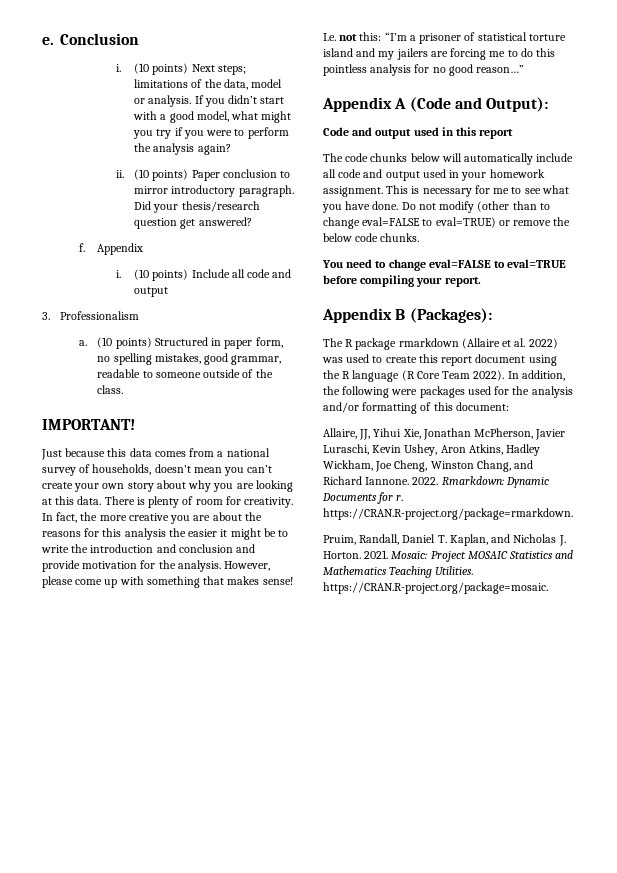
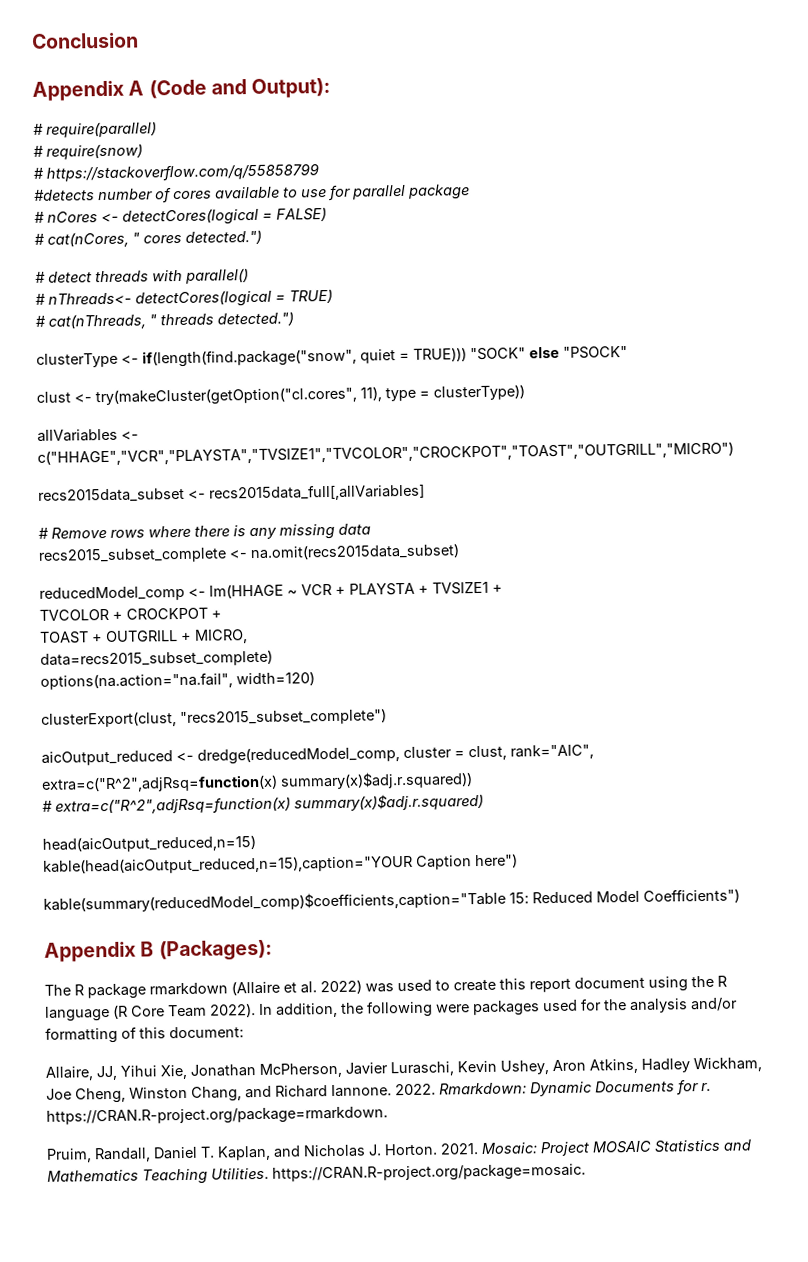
[42,37,54,45] e. -> (31, 40) none
[115,63,246,75] [134,79,283,90] [134,95,285,107] [133,111,292,123] [133,127,289,139] [134,143,231,155] [115,169,291,181] [134,185,294,197] [134,201,260,213] [134,217,252,229] [78,243,144,255] [115,269,292,281] [134,287,169,297] [42,311,140,320] [78,337,283,349] [97,353,282,365] [97,369,273,378] [97,385,124,394] [42,419,135,430] [41,448,270,460] [42,464,273,476] [42,480,293,492] [42,496,294,508] [42,512,262,524] [42,528,289,540] [41,544,256,553] [42,560,271,572] [42,576,293,588] [323,32,566,44] [323,48,556,60] [323,64,525,76] // i. (10 points) Next steps; limitations of the data, model or analysis. If you didn’t start with a good model, what might you try if you were to perform the analysis again? // ii. (10 points) Paper conclusion to mirror introductory paragraph. Did your thesis/research question get answered? // f. Appendix // i. (10 points) Include all code and output // 3. Professionalism // a. (10 points) Structured in paper form, no spelling mistakes, good grammar, readable to someone outside of the class. // IMPORTANT! // Just because this data comes from a national survey of households, doesn’t mean you can’t create your own story about why you are looking at this data. There is plenty of room for creativity. In fact, the more creative you are about the reasons for this analysis the easier it might be to write the introduction and conclusion and provide motivation for the analysis. However, please come up with something that makes sense! I.e. not this: “I’m a prisoner of statistical torture island and my jailers are forcing me to do this pointless analysis for no good reason…” -> (139, 40) none
[323,127,514,139] [323,153,574,165] [323,169,545,181] [323,185,569,197] [322,201,550,213] [323,217,571,229] [323,233,420,242] [322,259,567,271] [323,275,481,287] Code and output used in this report // The code chunks below will automatically include all code and output used in your homework assignment. This is necessary for me to see what you have done. Do not modify (other than to change eval=FALSE to eval=TRUE) or remove the below code chunks. // You need to change eval=FALSE to eval=TRUE before compiling your report. -> [33,121,157,138] [33,143,143,160] [33,163,320,183] [34,184,470,204] [34,207,327,226] [34,229,262,248] [35,268,249,284] [35,288,333,308] [35,311,294,330] [36,345,628,368] [36,384,525,407] [37,428,139,442] [37,441,734,466] [38,483,425,503] [38,523,371,540] [38,543,460,564] [39,581,503,602] [39,607,222,621] [39,629,248,644] [40,649,273,668] [40,671,315,690] [41,708,387,728] [41,744,594,766] [41,771,473,793] [42,792,484,816] [42,835,256,853] [43,853,518,875] [43,888,740,913] # require(parallel) // # require(snow) // # https://stackoverflow.com/q/55858799 // #detects number of cores available to use for parallel package // # nCores <- detectCores(logical = FALSE) // # cat(nCores, " cores detected.") // # detect threads with parallel() // # nThreads<- detectCores(logical = TRUE) // # cat(nThreads, " threads detected.") // clusterType <- if(length(find.package("snow", quiet = TRUE))) "SOCK" else "PSOCK" // clust <- try(makeCluster(getOption("cl.cores", 11), type = clusterType)) // allVariables <- c("HHAGE","VCR","PLAYSTA","TVSIZE1","TVCOLOR","CROCKPOT","TOAST","OUTGRILL","MICRO") // recs2015data_subset <- recs2015data_full[,allVariables] // # Remove rows where there is any missing data // recs2015_subset_complete <- na.omit(recs2015data_subset) // reducedModel_comp <- lm(HHAGE ~ VCR + PLAYSTA + TVSIZE1 + // TVCOLOR + CROCKPOT + // TOAST + OUTGRILL + MICRO, // data=recs2015_subset_complete) // options(na.action="na.fail", width=120) // clusterExport(clust, "recs2015_subset_complete") // aicOutput_reduced <- dredge(reducedModel_comp, cluster = clust, rank="AIC", // extra=c("R^2",adjRsq=function(x) summary(x)$adj.r.squared)) // # extra=c("R^2",adjRsq=function(x) summary(x)$adj.r.squared) // head(aicOutput_reduced,n=15) // kable(head(aicOutput_reduced,n=15),caption="YOUR Caption here") // kable(summary(reducedModel_comp)$coefficients,caption="Table 15: Reduced Model Coefficients")

